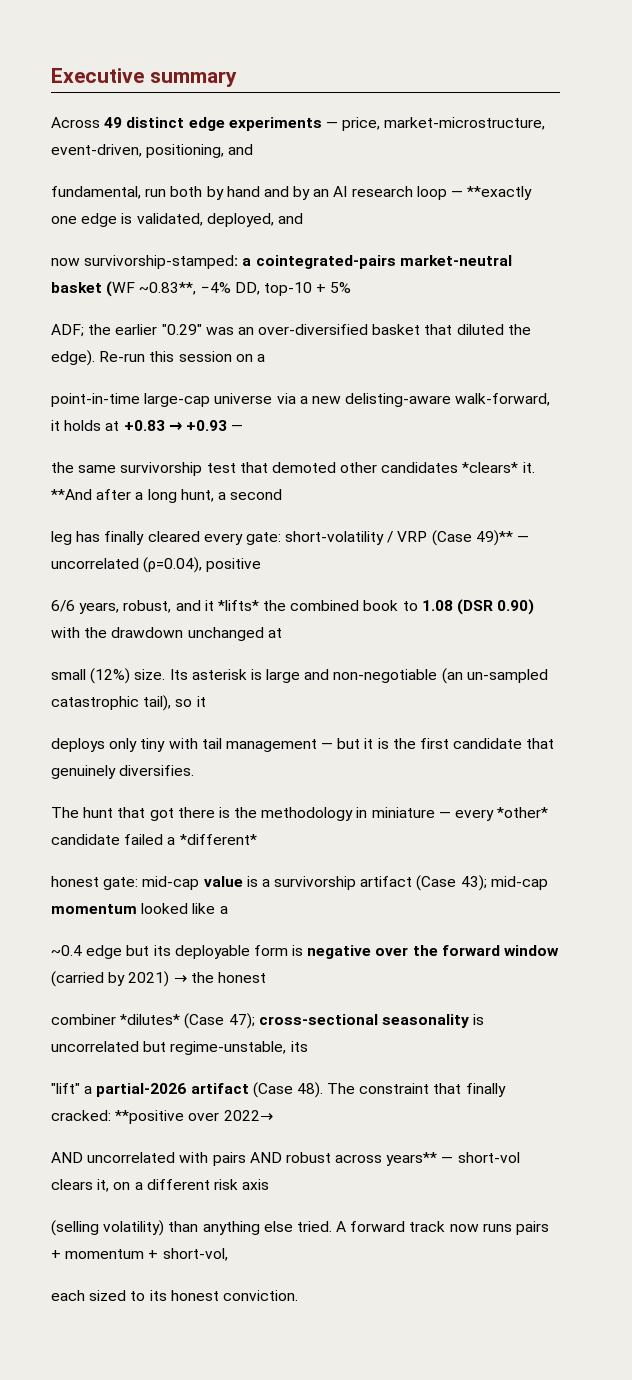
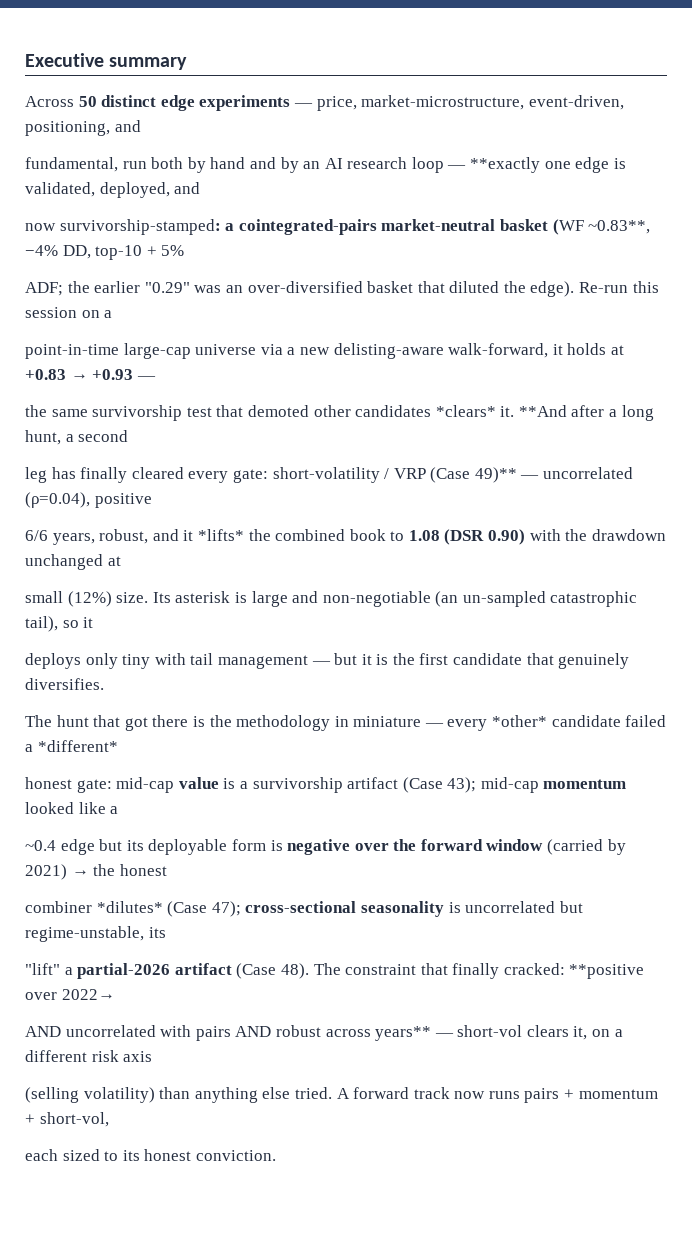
[104,117,123,128] 49 -> [78,96,97,107] 50

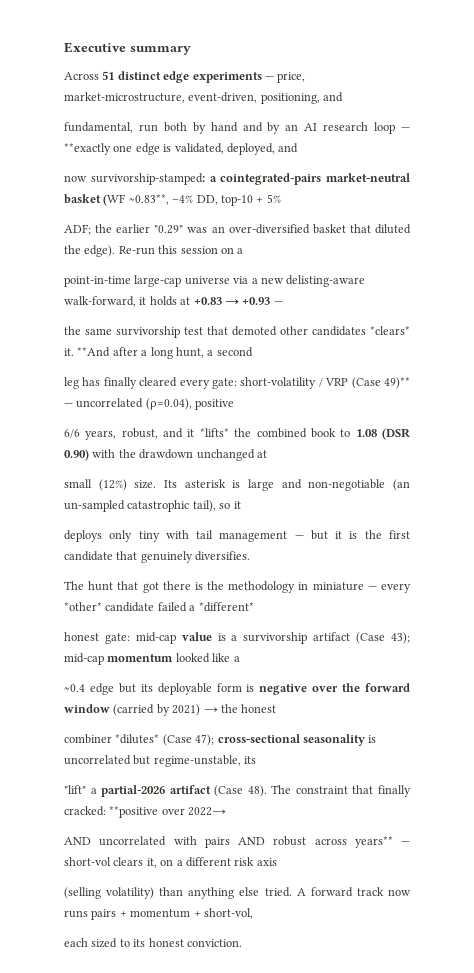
[78,96,97,107] 50 -> [102,71,115,80] 51

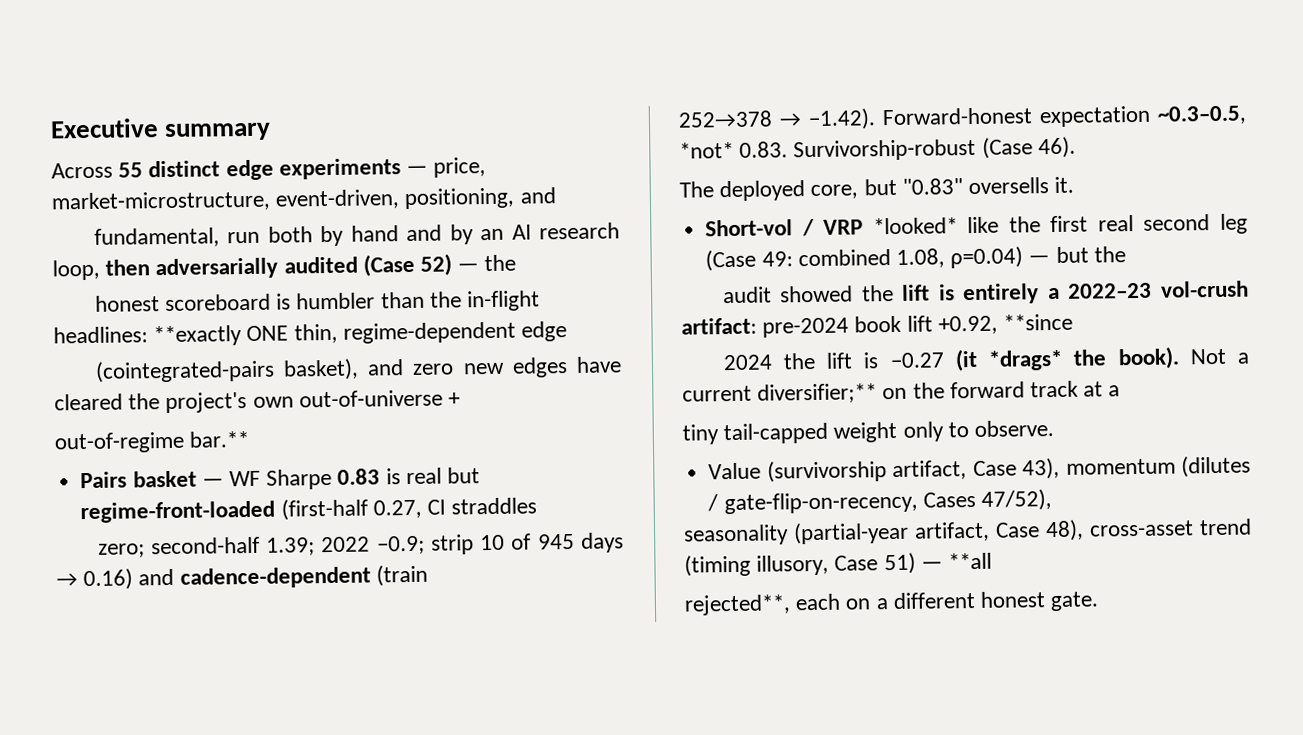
[102,71,115,80] 51 -> [118,162,144,178] 55
[374,122,411,134] [64,143,299,155] [64,173,410,185] [64,194,281,206] [64,224,411,235] [64,245,244,257] [64,275,366,287] [64,296,283,307] [64,326,410,338] [64,347,253,359] [64,377,410,389] [64,398,235,410] [64,428,411,440] [64,449,267,461] [64,479,410,491] [64,500,241,512] [64,530,410,542] [64,551,251,563] [64,581,411,593] [64,602,254,612] [64,632,410,644] [64,653,240,665] [64,683,410,695] [64,704,277,716] [64,734,377,746] [64,755,257,767] [64,785,411,797] [64,806,227,818] [64,836,410,848] [64,857,277,868] [64,887,411,899] [64,908,253,920] [64,938,242,948] loop — **exactly one edge is validated, deployed, and // now survivorship-stamped: a cointegrated-pairs market-neutral basket (WF ~0.83**, −4% DD, top-10 + 5% // ADF; the earlier "0.29" was an over-diversified basket that diluted the edge). Re-run this session on a // point-in-time large-cap universe via a new delisting-aware walk-forward, it holds at +0.83 → +0.93 — // the same survivorship test that demoted other candidates *clears* it. **And after a long hunt, a second // leg has finally cleared every gate: short-volatility / VRP (Case 49)** — uncorrelated (ρ=0.04), positive // 6/6 years, robust, and it *lifts* the combined book to 1.08 (DSR 0.90) with the drawdown unchanged at // small (12%) size. Its asterisk is large and non-negotiable (an un-sampled catastrophic tail), so it // deploys only tiny with tail management — but it is the first candidate that genuinely diversifies. // The hunt that got there is the methodology in miniature — every *other* candidate failed a *different* // honest gate: mid-cap value is a survivorship artifact (Case 43); mid-cap momentum looked like a // ~0.4 edge but its deployable form is negative over the forward window (carried by 2021) → the honest // combiner *dilutes* (Case 47); cross-sectional seasonality is uncorrelated but regime-unstable, its // "lift" a partial-2026 artifact (Case 48). The constraint that finally cracked: **positive over 2022→ // AND uncorrelated with pairs AND robust across years** — short-vol clears it, on a different risk axis // (selling volatility) than anything else tried. A forward track now runs pairs + momentum + short-vol, // each sized to its honest conviction. -> [52,253,517,281] [94,290,540,312] [53,321,568,347] [94,356,622,383] [54,389,461,414] [54,430,250,454] [80,467,480,490] [80,497,538,524] [97,532,624,558] [56,564,428,591] [678,105,1247,131] [679,136,1076,162] [679,176,1075,202] [705,213,1248,237] [705,246,1126,272] [722,280,1249,305] [681,313,1074,338] [722,346,1249,372] [682,380,1121,404] [682,420,1055,445] [708,455,1251,483] [707,489,1052,515] [683,518,1252,546] [684,552,993,577] [684,591,1100,616] loop, then adversarially audited (Case 52) — the // honest scoreboard is humbler than the in-flight headlines: **exactly ONE thin, regime-dependent edge // (cointegrated-pairs basket), and zero new edges have cleared the project's own out-of-universe + // out-of-regime bar.** // Pairs basket — WF Sharpe 0.83 is real but regime-front-loaded (first-half 0.27, CI straddles // zero; second-half 1.39; 2022 −0.9; strip 10 of 945 days → 0.16) and cadence-dependent (train // 252→378 → −1.42). Forward-honest expectation ~0.3–0.5, *not* 0.83. Survivorship-robust (Case 46). // The deployed core, but "0.83" oversells it. // Short-vol / VRP *looked* like the first real second leg (Case 49: combined 1.08, ρ=0.04) — but the // audit showed the lift is entirely a 2022–23 vol-crush artifact: pre-2024 book lift +0.92, **since // 2024 the lift is −0.27 (it *drags* the book). Not a current diversifier;** on the forward track at a // tiny tail-capped weight only to observe. // Value (survivorship artifact, Case 43), momentum (dilutes / gate-flip-on-recency, Cases 47/52), // seasonality (partial-year artifact, Case 48), cross-asset trend (timing illusory, Case 51) — **all // rejected**, each on a different honest gate.

